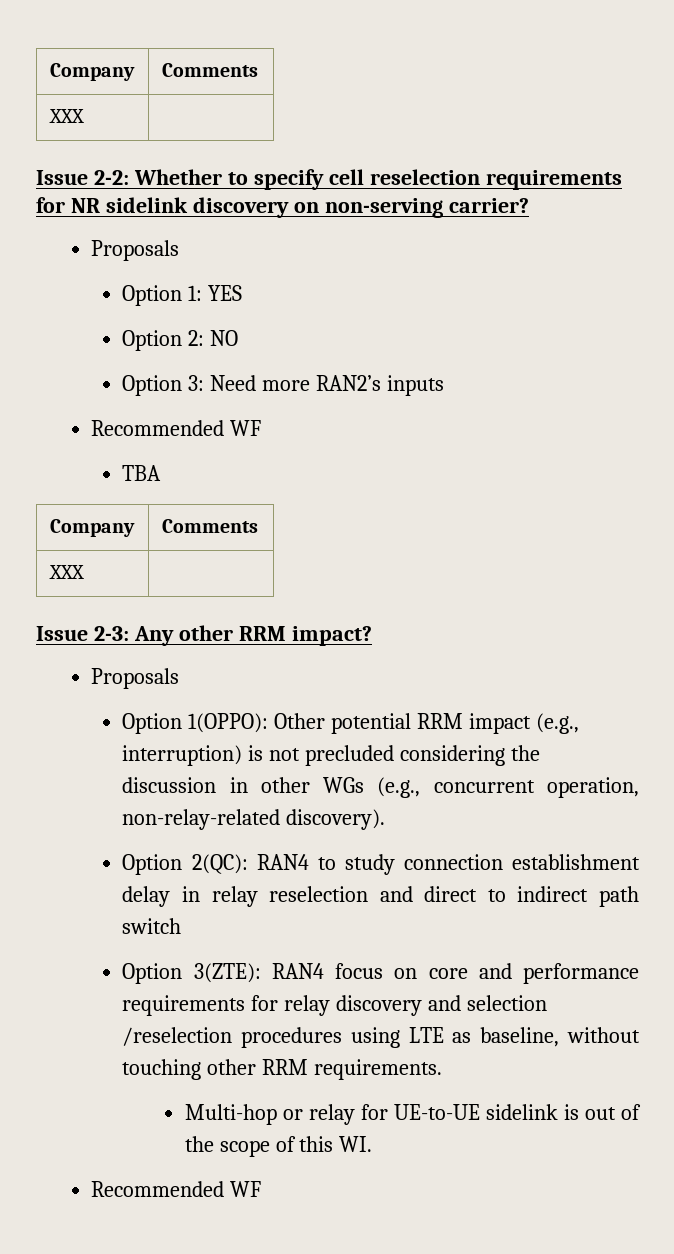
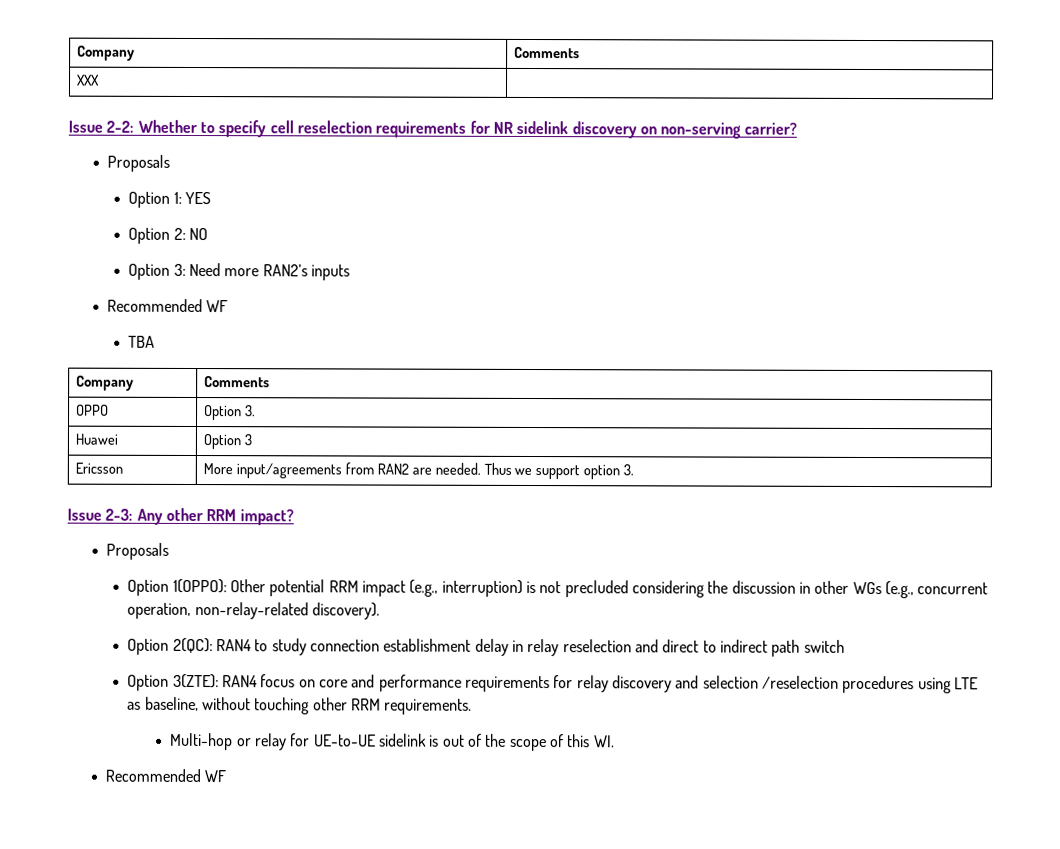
[48,565,84,579] XXX | -> [76,404,110,416] [204,405,256,421] [75,433,119,445] [203,434,252,450] [75,462,124,474] [203,462,635,480] OPPO | Option 3. // Huawei | Option 3 // Ericsson | More input/agreements from RAN2 are needed. Thus we support option 3.

